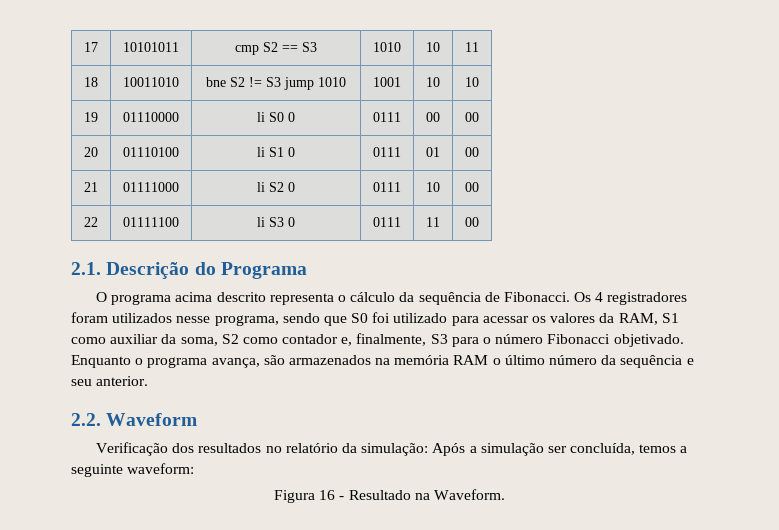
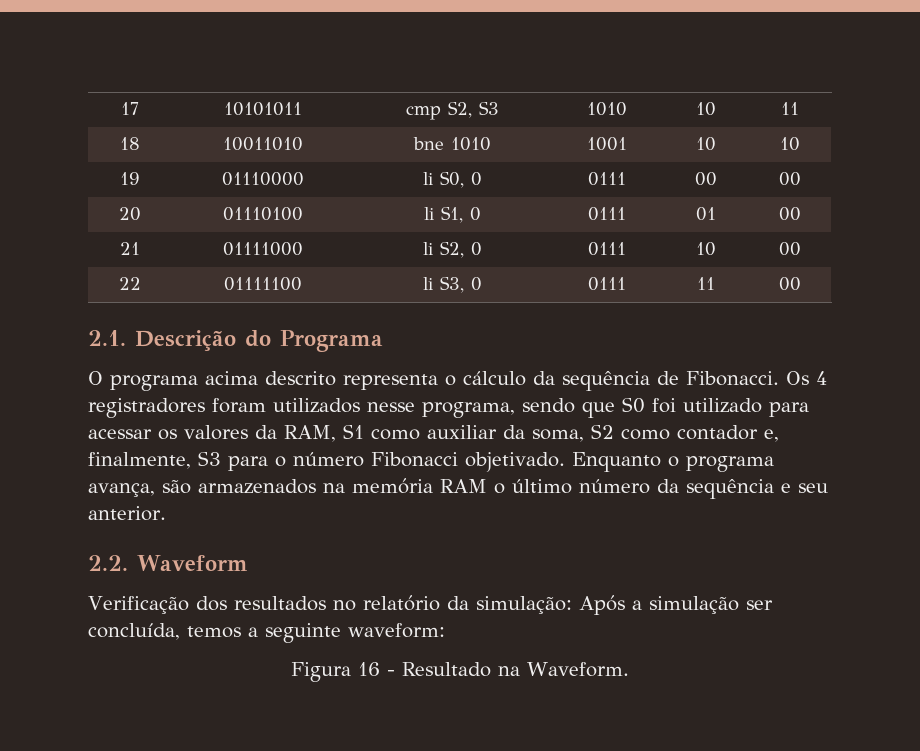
[263,42,298,52] S2 == -> [447,101,472,118] S2,
[230,77,314,90] S2 != S3 jump -> (444, 143) none
[269,112,284,122] S0 -> [439,171,464,188] S0,
[269,147,284,157] S1 -> [440,206,463,223] S1,
[269,182,284,192] S2 -> [439,241,464,258] S2,
[269,217,284,227] S3 -> [439,276,464,293] S3,

